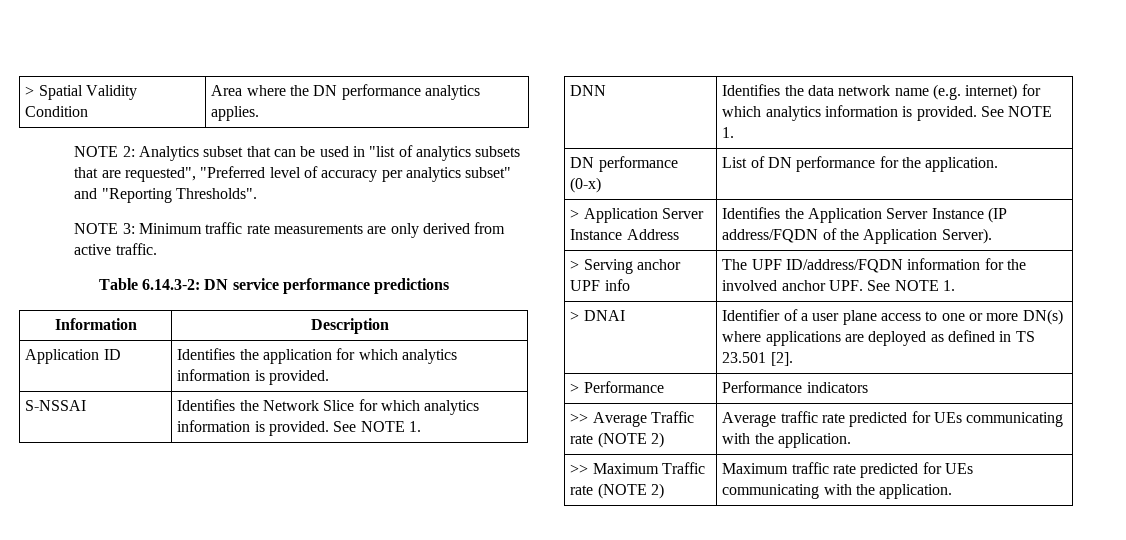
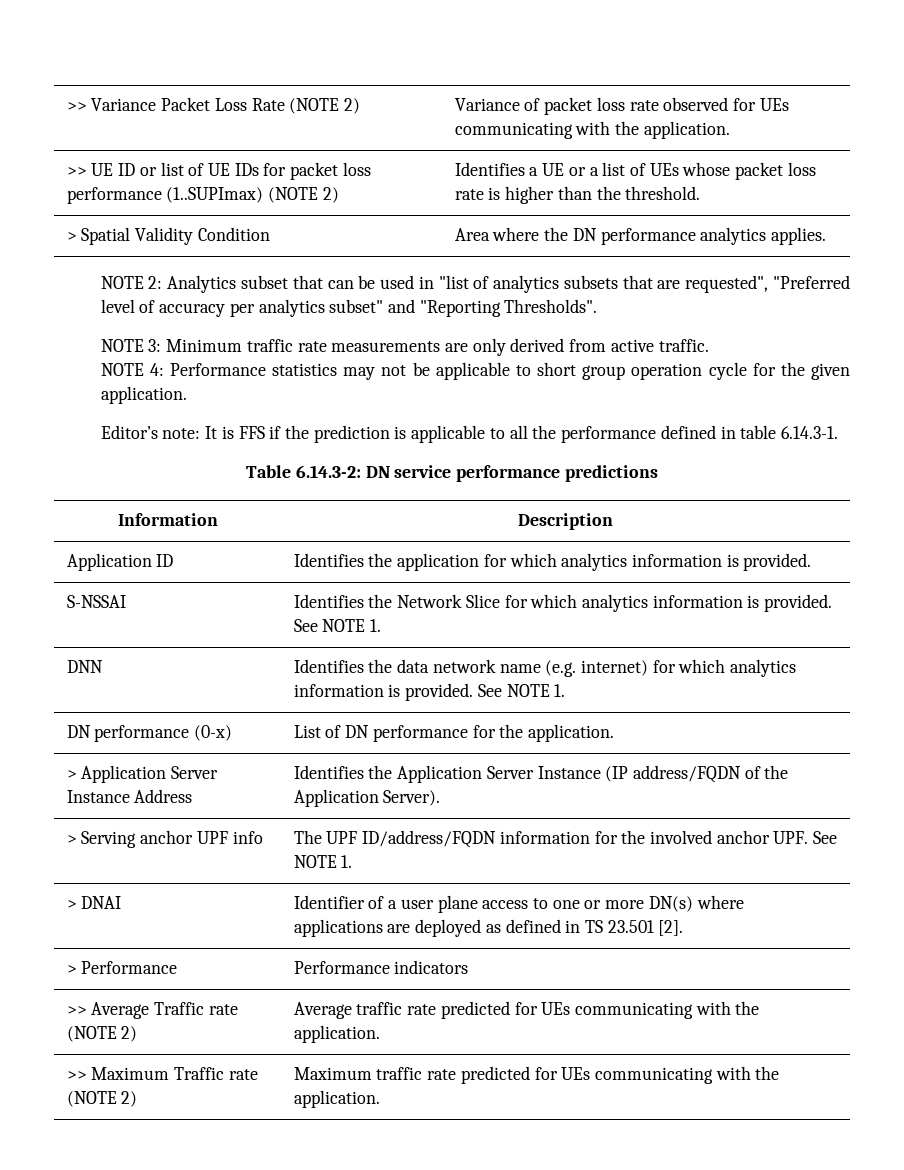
(25, 91) none -> [66,97,361,114] [454,97,789,115] [454,121,730,139] [66,162,371,180] [66,187,339,204] [454,162,816,180] [454,186,701,204] >> Variance Packet Loss Rate (NOTE 2) | Variance of packet loss rate observed for UEs communicating with the application. // >> UE ID or list of UE IDs for packet loss performance (1..SUPImax) (NOTE 2) | Identifies a UE or a list of UEs whose packet loss rate is higher than the threshold. //
(157, 249) none -> [100,362,850,380] [100,386,187,404] [100,425,838,443] // NOTE 4: Performance statistics may not be applicable to short group operation cycle for the given application. // Editor’s note: It is FFS if the prediction is applicable to all the performance defined in table 6.14.3-1.

